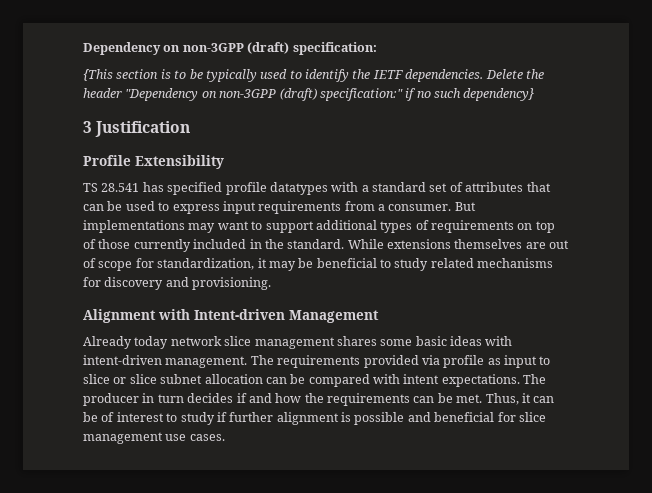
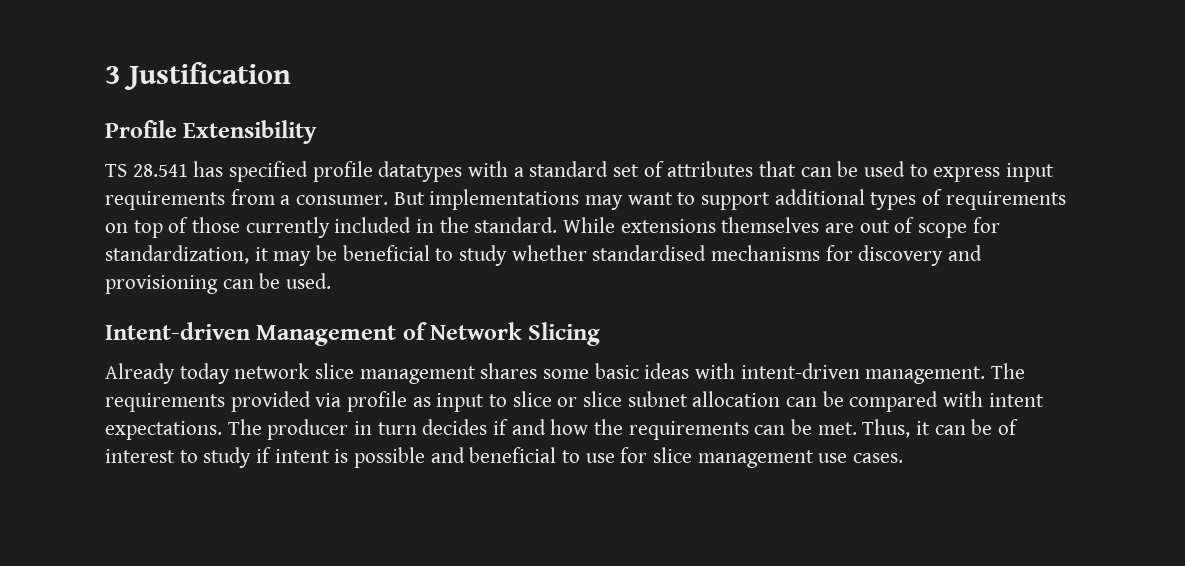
[83,42,377,55] [83,69,544,82] [83,88,535,101] Dependency on non-3GPP (draft) specification: // {This section is to be typically used to identify the IETF dependencies. Delete the header "Dependency on non-3GPP (draft) specification:" if no such dependency} // -> (105, 75) none
[430,258,474,268] related -> [511,245,707,261] whether standardised
[192,277,272,290] [83,309,190,323] provisioning. // Alignment with -> [105,273,332,294] provisioning can be used. //
(379, 316) none -> [402,322,601,346] of Network Slicing
[229,412,339,425] further alignment -> [274,449,330,463] intent
(495, 417) none -> [562,450,615,463] to use

